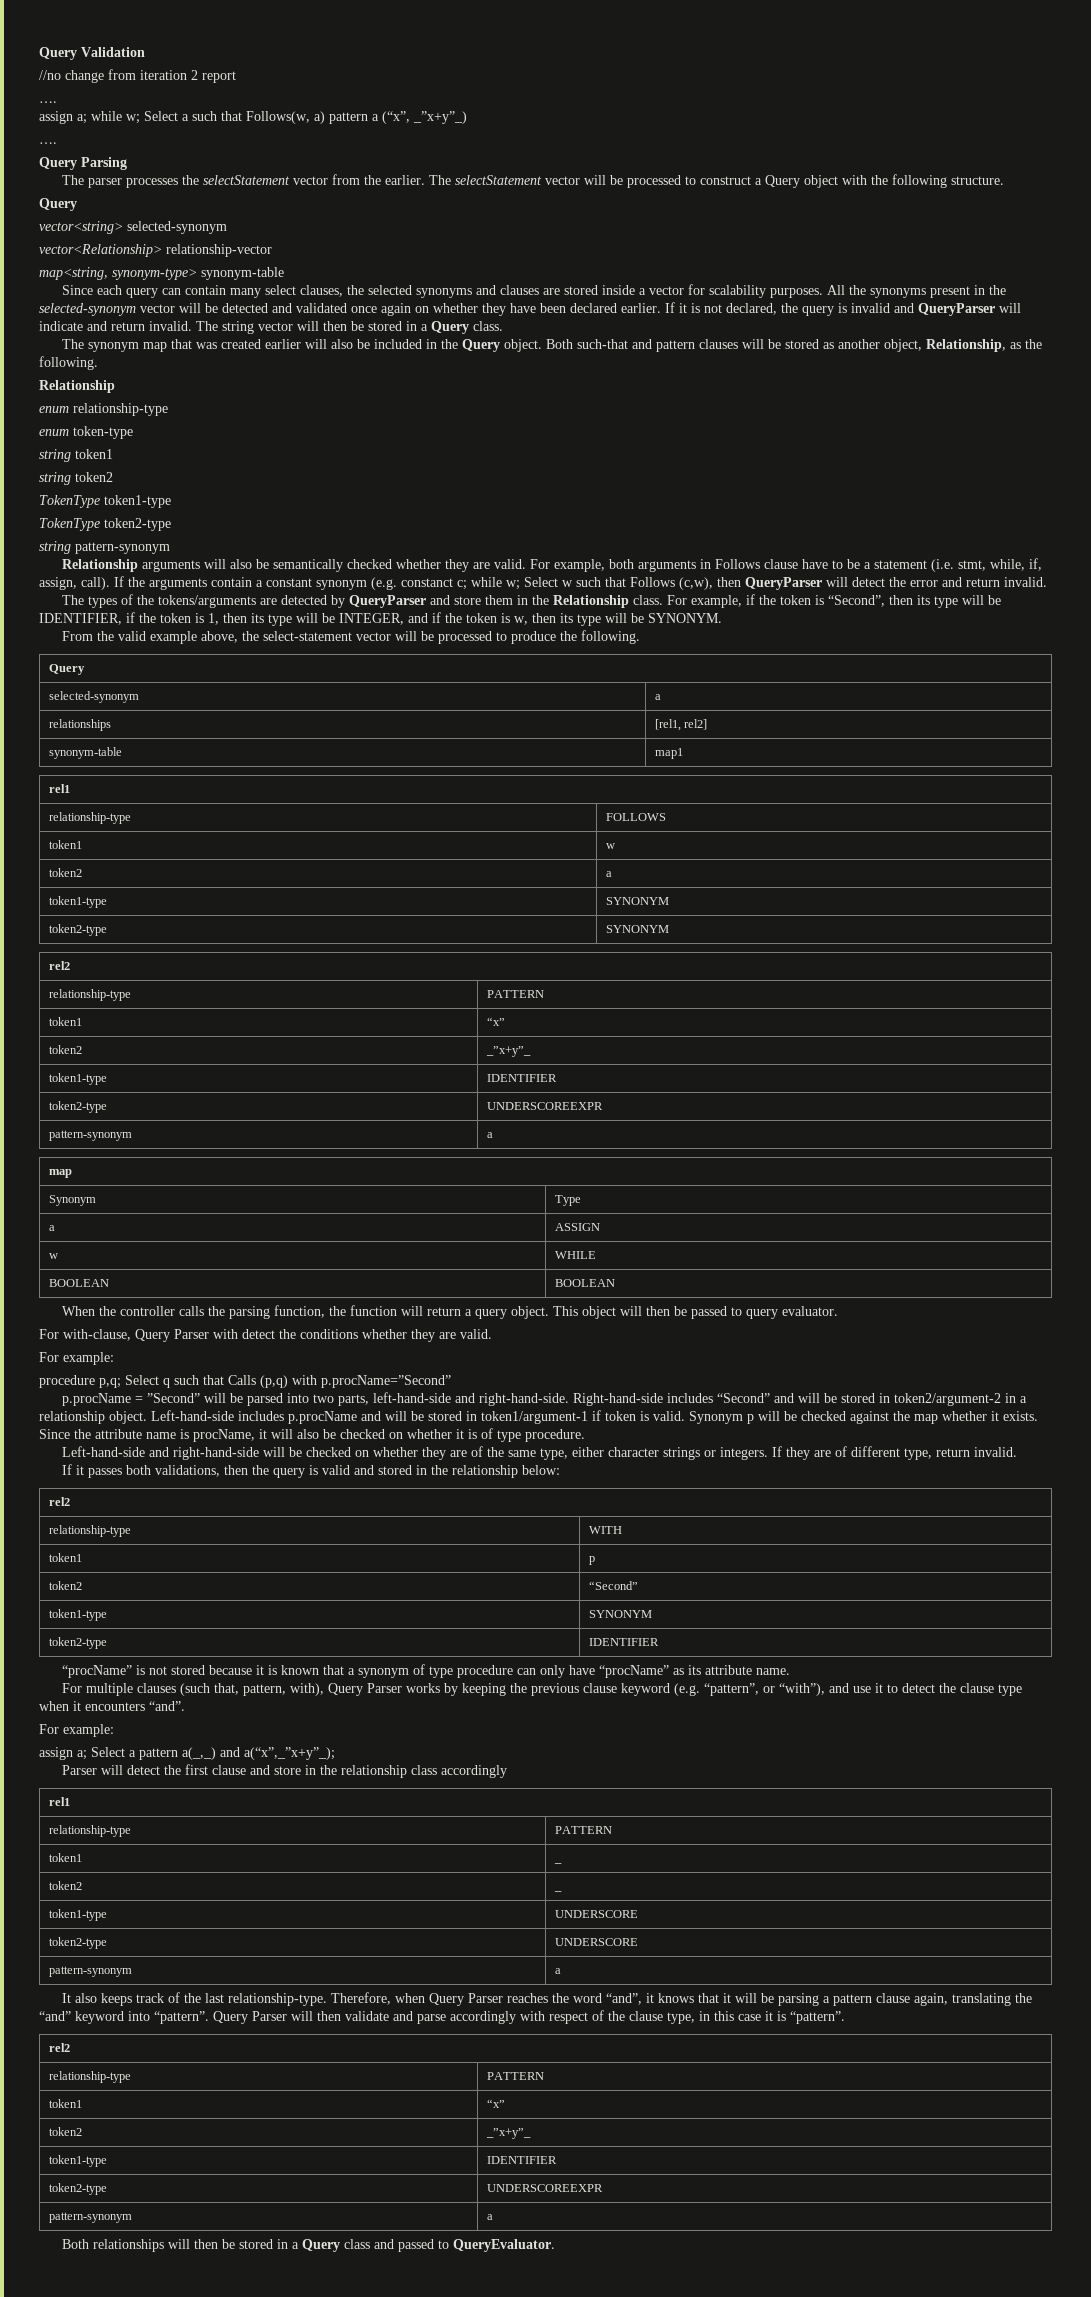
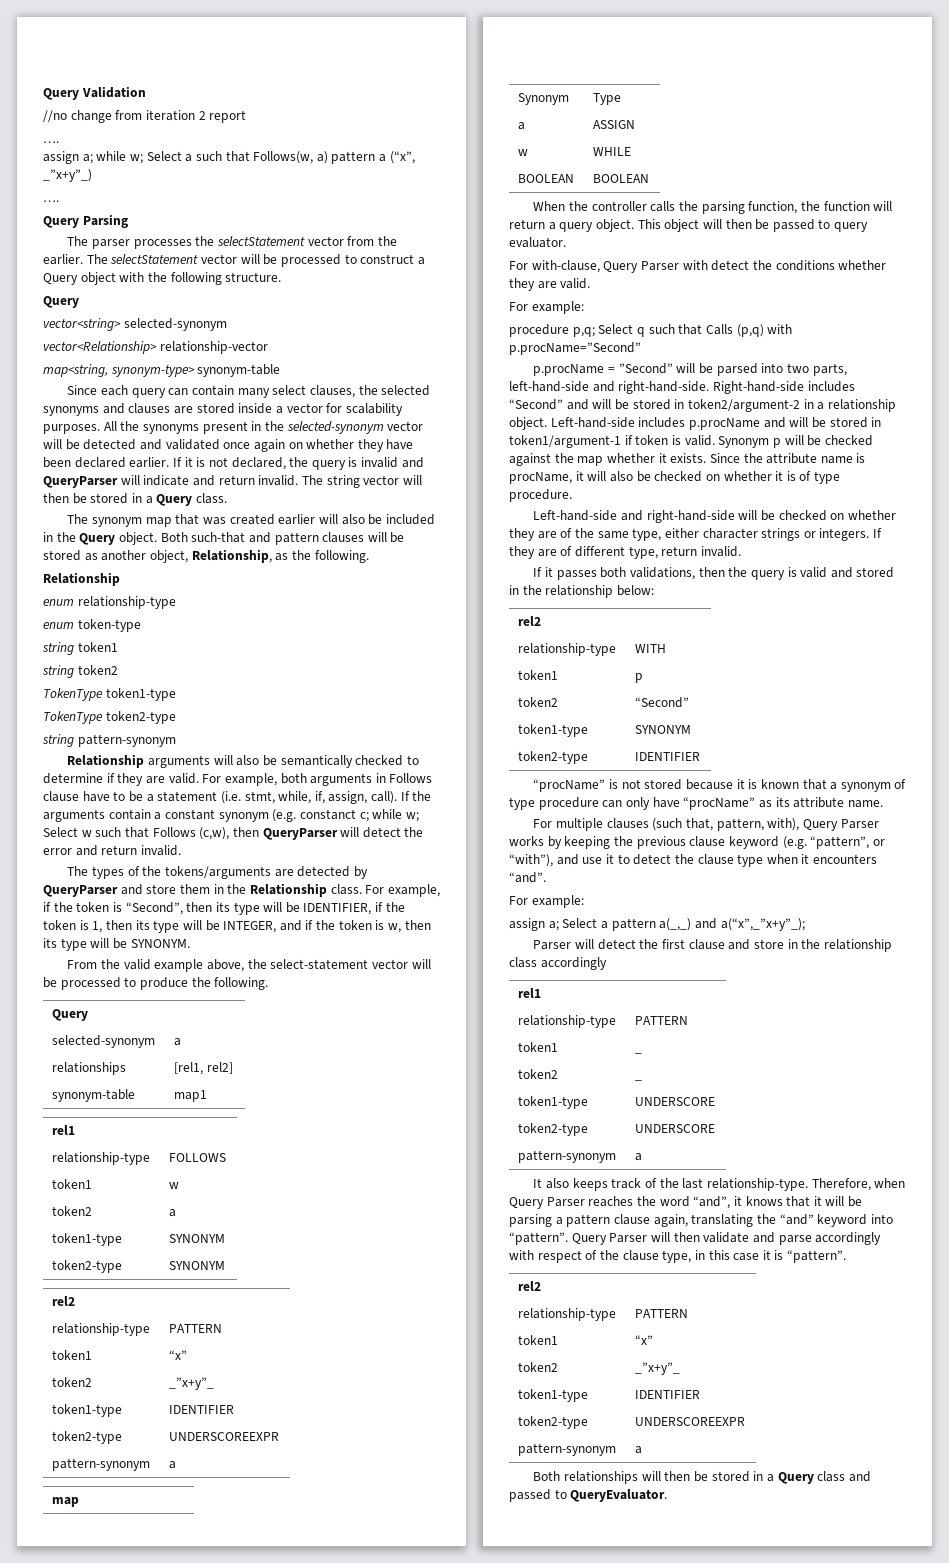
[395,559,441,569] whether -> [406,755,419,765] [43,773,115,784] to determine if

